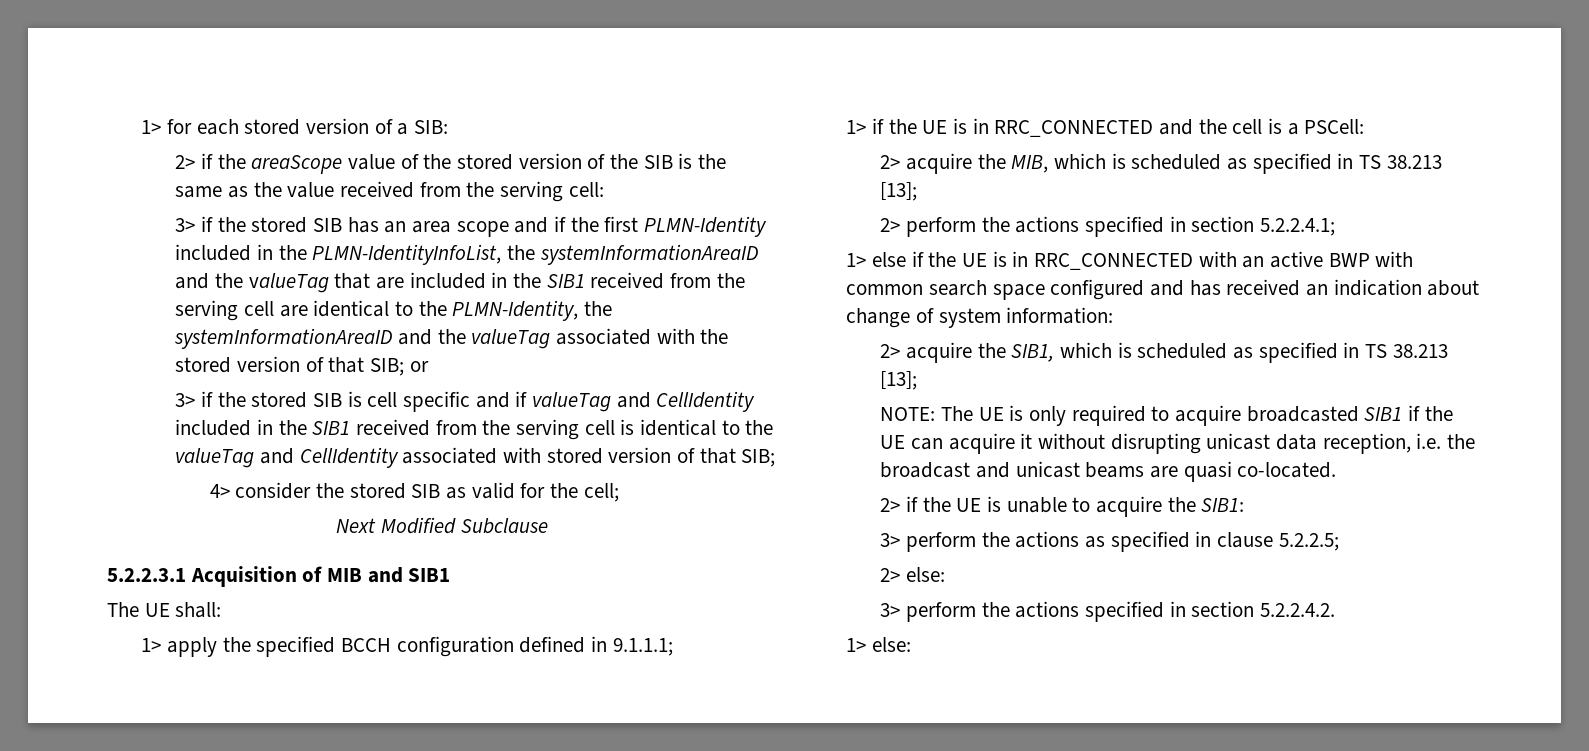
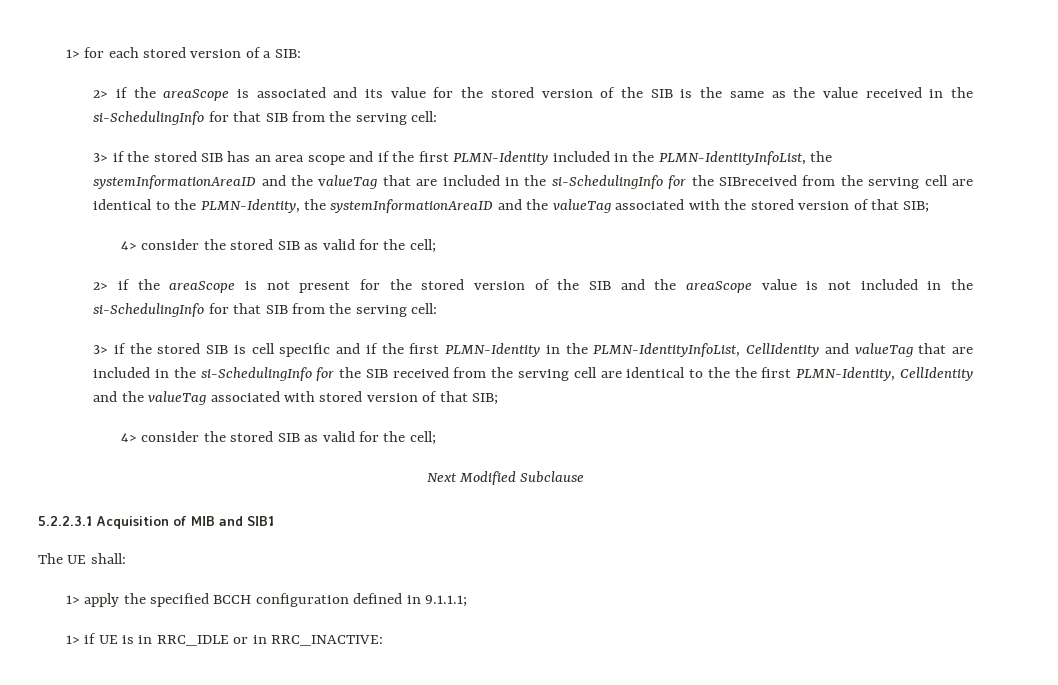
[348,154,419,170] value of -> [236,87,454,98] is associated and its value for
(415, 189) none -> [929,87,973,98] [93,111,288,125] in the si-SchedulingInfo for that SIB
[546,272,665,289] SIB1 received -> [551,175,797,189] si-SchedulingInfo for the SIBreceived
[409,361,429,372] or -> [120,239,436,253] [93,279,973,293] [93,303,438,317] // 4> consider the stored SIB as valid for the cell; // 2> if the areaScope is not present for the stored version of the SIB and the areaScope value is not included in the si-SchedulingInfo for that SIB from the serving cell:
[532,391,756,412] [175,419,774,440] [175,447,399,468] valueTag and CellIdentity included in the SIB1 received from the serving cell is identical to the valueTag and CellIdentity -> [381,343,974,357] [93,367,973,381] [93,391,207,405] the first PLMN-Identity in the PLMN-IdentityInfoList, CellIdentity and valueTag that are included in the si-SchedulingInfo for the SIB received from the serving cell are identical to the the first PLMN-Identity, CellIdentity and the valueTag
[888,118,1365,137] [880,153,1442,174] [880,182,918,201] [880,216,1336,237] [846,251,1414,270] [846,279,1480,300] [846,307,1114,328] [880,342,1448,363] [880,371,918,390] [880,405,1453,426] [880,433,1476,454] [880,461,1337,482] [880,496,1245,517] [880,531,1339,552] [880,567,946,582] [880,601,1336,622] [846,637,911,652] the UE is in RRC_CONNECTED and the cell is a PSCell: // 2> acquire the MIB, which is scheduled as specified in TS 38.213 [13]; // 2> perform the actions specified in section 5.2.2.4.1; // 1> else if the UE is in RRC_CONNECTED with an active BWP with common search space configured and has received an indication about change of system information: // 2> acquire the SIB1, which is scheduled as specified in TS 38.213 [13]; // NOTE: The UE is only required to acquire broadcasted SIB1 if the UE can acquire it without disrupting unicast data reception, i.e. the broadcast and unicast beams are quasi co-located. // 2> if the UE is unable to acquire the SIB1: // 3> perform the actions as specified in clause 5.2.2.5; // 2> else: // 3> perform the actions specified in section 5.2.2.4.2. // 1> else: -> [98,635,384,646] UE is in RRC_IDLE or in RRC_INACTIVE:

